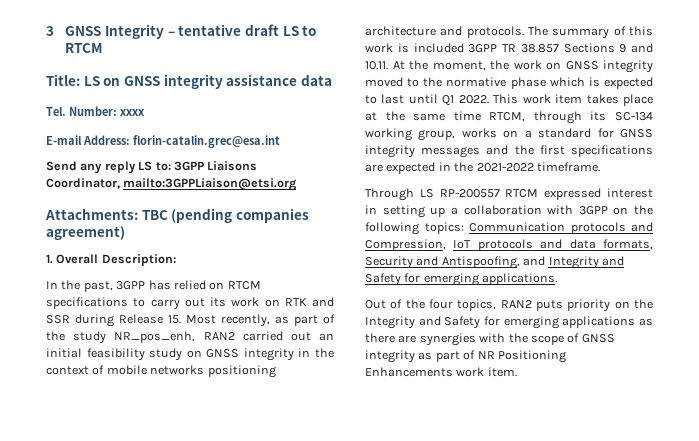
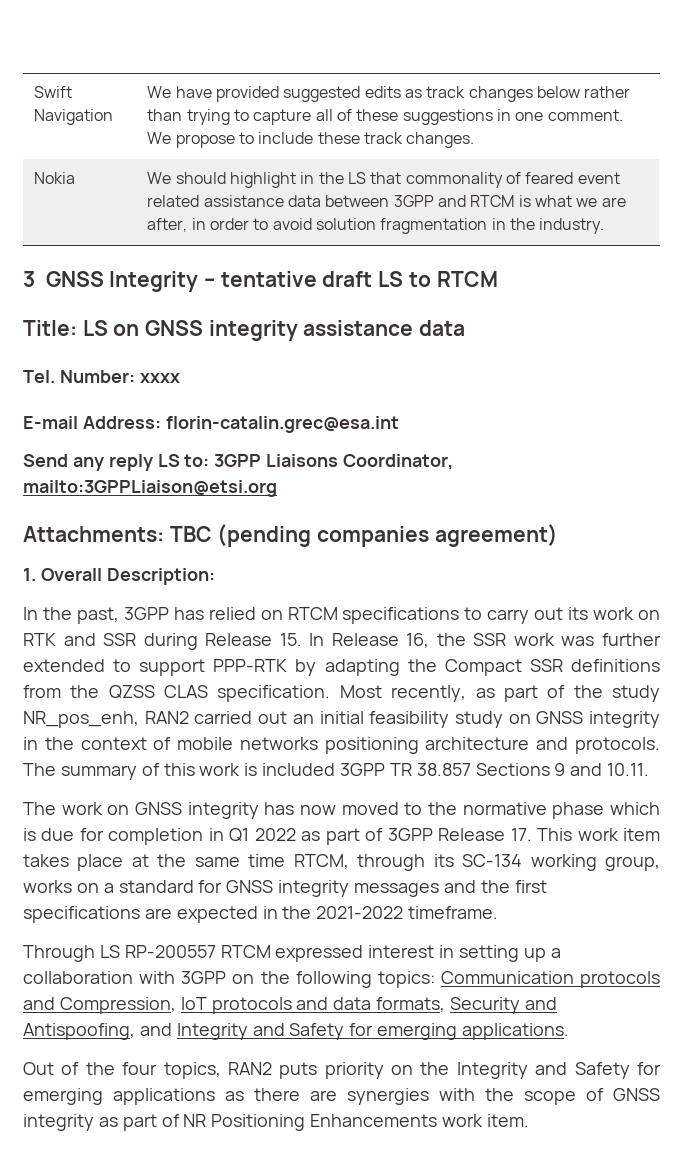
(46, 31) none -> [34,86,73,98] [34,109,114,125] [147,86,631,102] [147,109,623,125] [147,132,475,148] [34,172,76,184] [147,172,620,188] [147,195,626,207] [147,218,605,234] Swift Navigation | We have provided suggested edits as track changes below rather than trying to capture all of these suggestions in one comment. We propose to include these track changes. // Nokia | We should highlight in the LS that commonality of feared event related assistance data between 3GPP and RTCM is what we are after, in order to avoid solution fragmentation in the industry. //
(181, 319) none -> [309,633,662,648] [23,659,660,676] [23,685,331,702] In Release 16, the SSR work was further extended to support PPP-RTK by adapting the Compact SSR definitions from the QZSS CLAS specification.
[392,60,509,71] At the moment, the -> [23,802,56,815] // The
(653, 66) none -> [264,802,337,815] has now
[604,77,653,89] [365,94,489,106] expected to last until Q1 2022. -> [41,828,532,845] due for completion in Q1 2022 as part of 3GPP Release 17.

